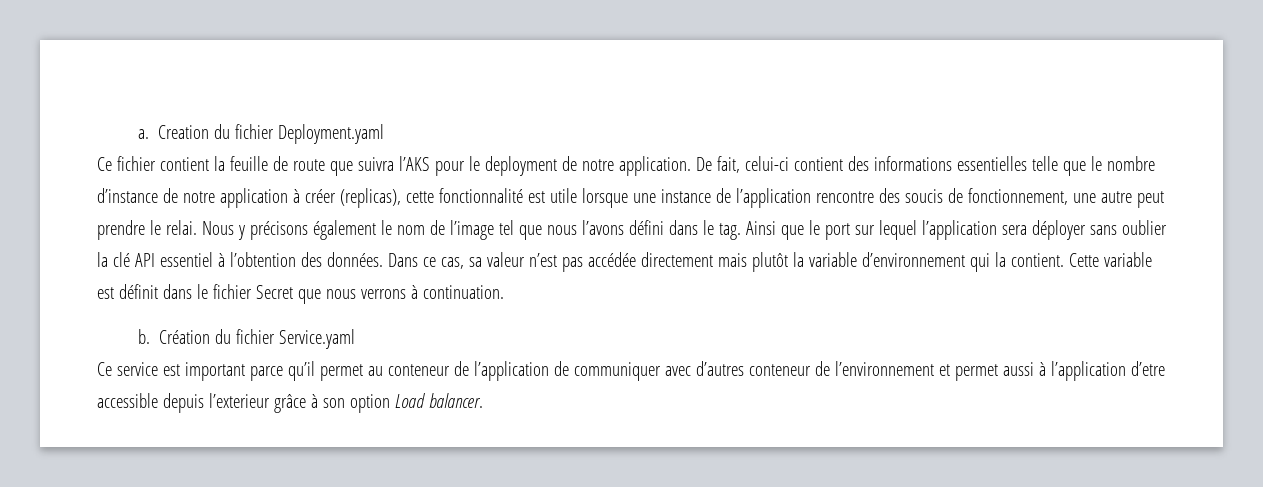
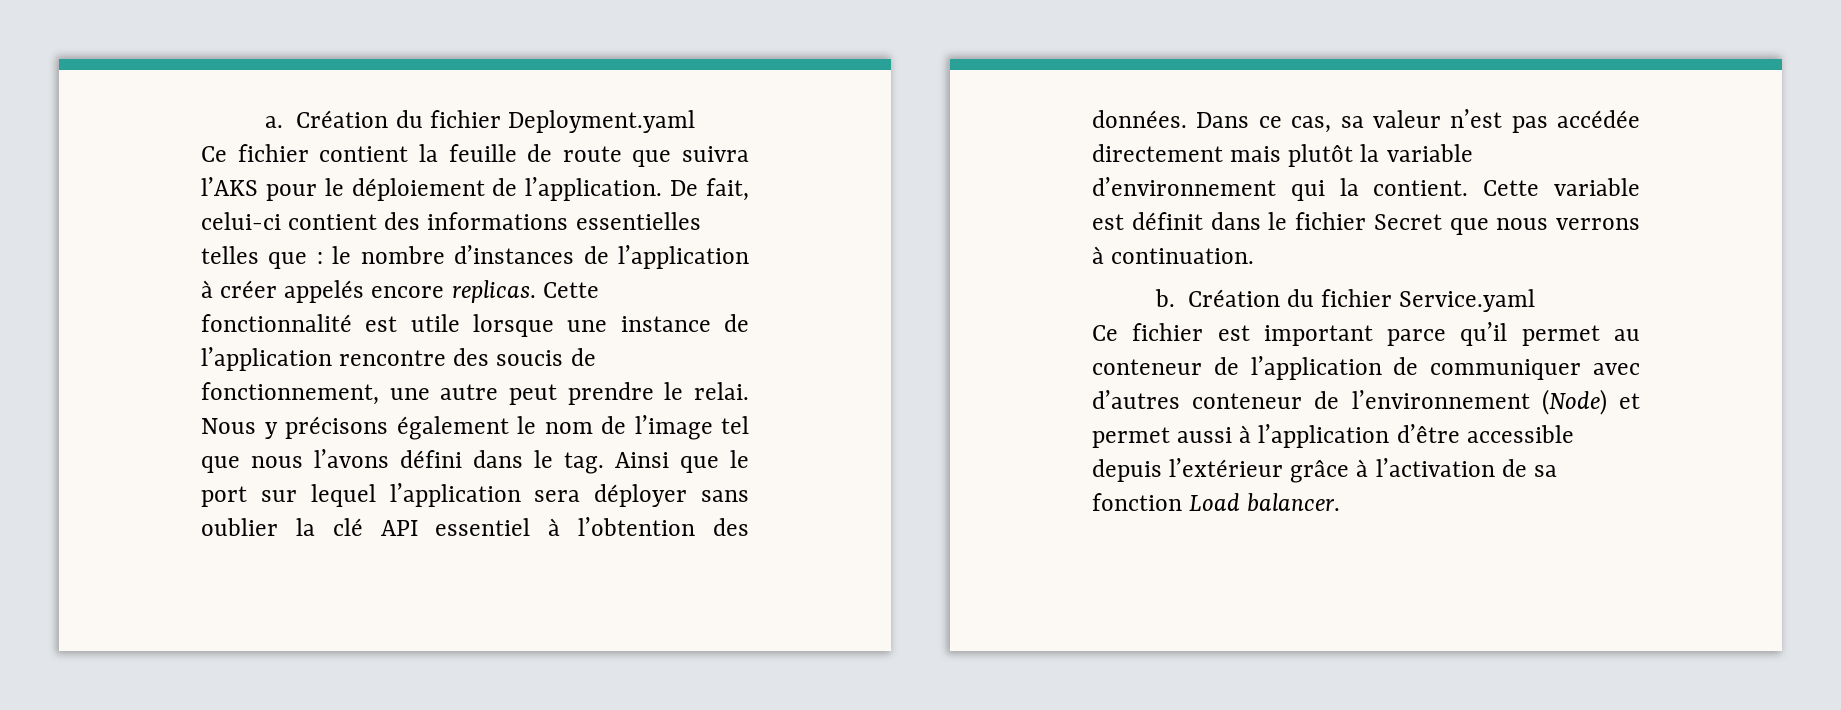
[158,125,210,139] Creation -> [296,110,389,128] Création
[484,156,691,176] deployment de notre application. -> [351,177,663,201] déploiement de l’application.
[1031,156,1155,176] [97,188,434,208] telle que le nombre d’instance de notre application à créer (replicas), cette -> [201,245,749,269] [201,280,599,303] telles que : le nombre d’instances de l’application à créer appelés encore replicas. Cette
[116,362,158,376] service -> [1132,323,1204,341] fichier
(934, 368) none -> [1541,389,1607,415] (Node)
[1130,361,1165,376] d’etre -> [1396,424,1460,443] d’être
[208,393,270,408] l’exterieur -> [1169,458,1284,477] l’extérieur
[322,394,390,413] son option -> [1375,458,1557,477] [1092,493,1182,511] l’activation de sa fonction

